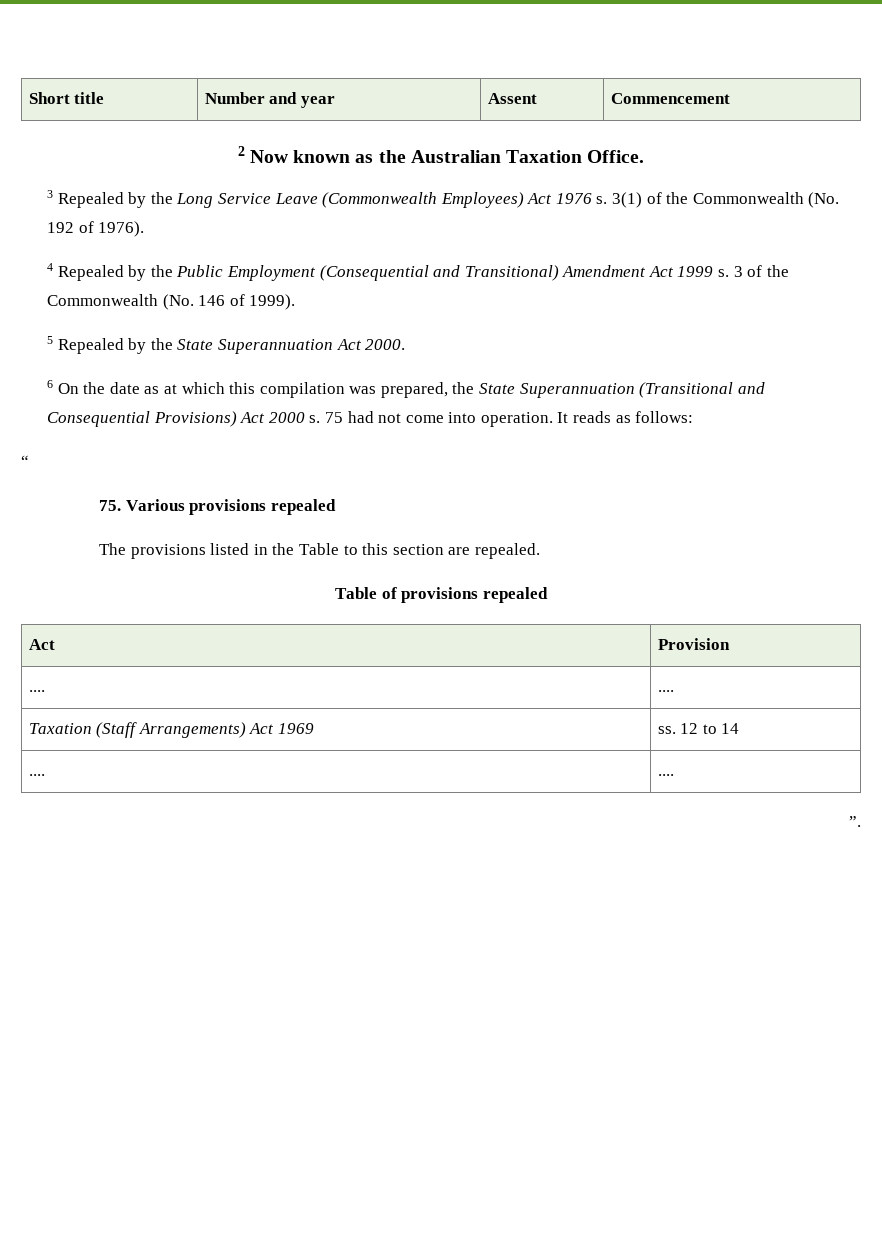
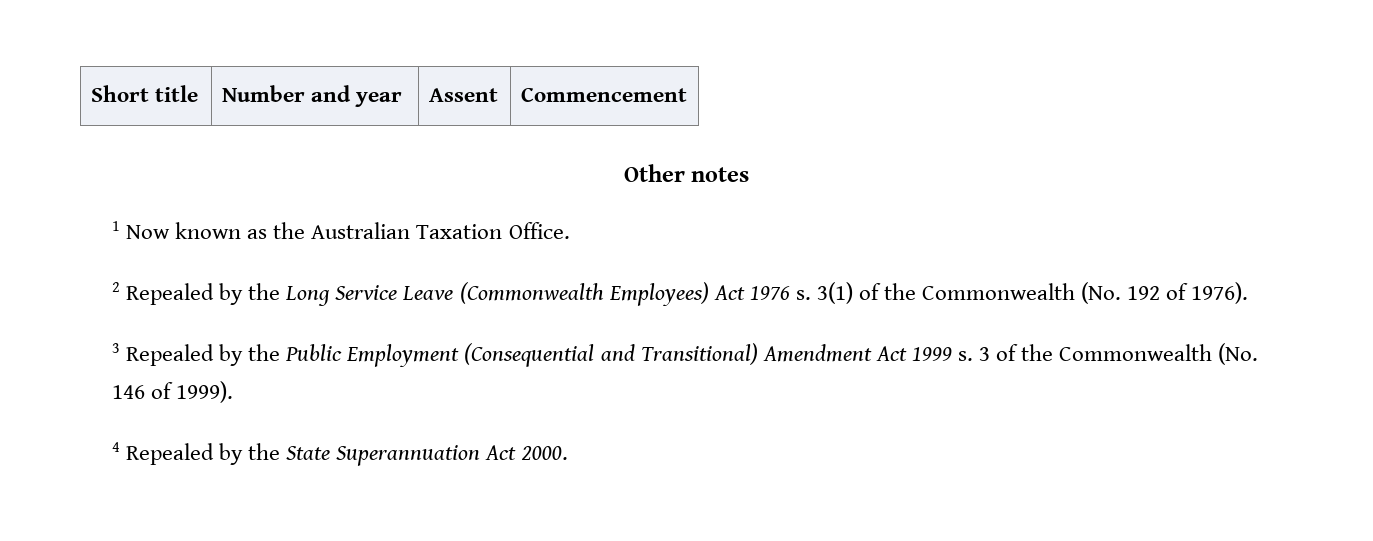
[237,146,245,156] 2 -> [623,164,750,182] [112,221,121,231] Other notes // 1
[46,190,53,198] 3 -> [112,282,121,292] 2
[46,263,53,271] 4 -> [112,343,121,353] 3
[46,336,53,344] 5 -> [112,442,121,452] 4
[46,380,765,398] [46,411,694,427] [21,455,29,467] [98,499,336,515] [98,543,540,559] [335,587,548,603] [28,639,55,650] [657,638,730,650] [28,690,45,692] [657,690,674,692] [28,722,314,738] [657,723,740,734] [28,774,45,776] [657,774,674,776] [849,816,861,827] // 6 On the date as at which this compilation was prepared, the State Superannuation (Transitional and Consequential Provisions) Act 2000 s. 75 had not come into operation. It reads as follows: // “ // 75. Various provisions repealed // The provisions listed in the Table to this section are repealed. // Table of provisions repealed // Act | Provision // .... | .... // Taxation (Staff Arrangements) Act 1969 | ss. 12 to 14 // .... | .... // ”. -> (568, 453) none

